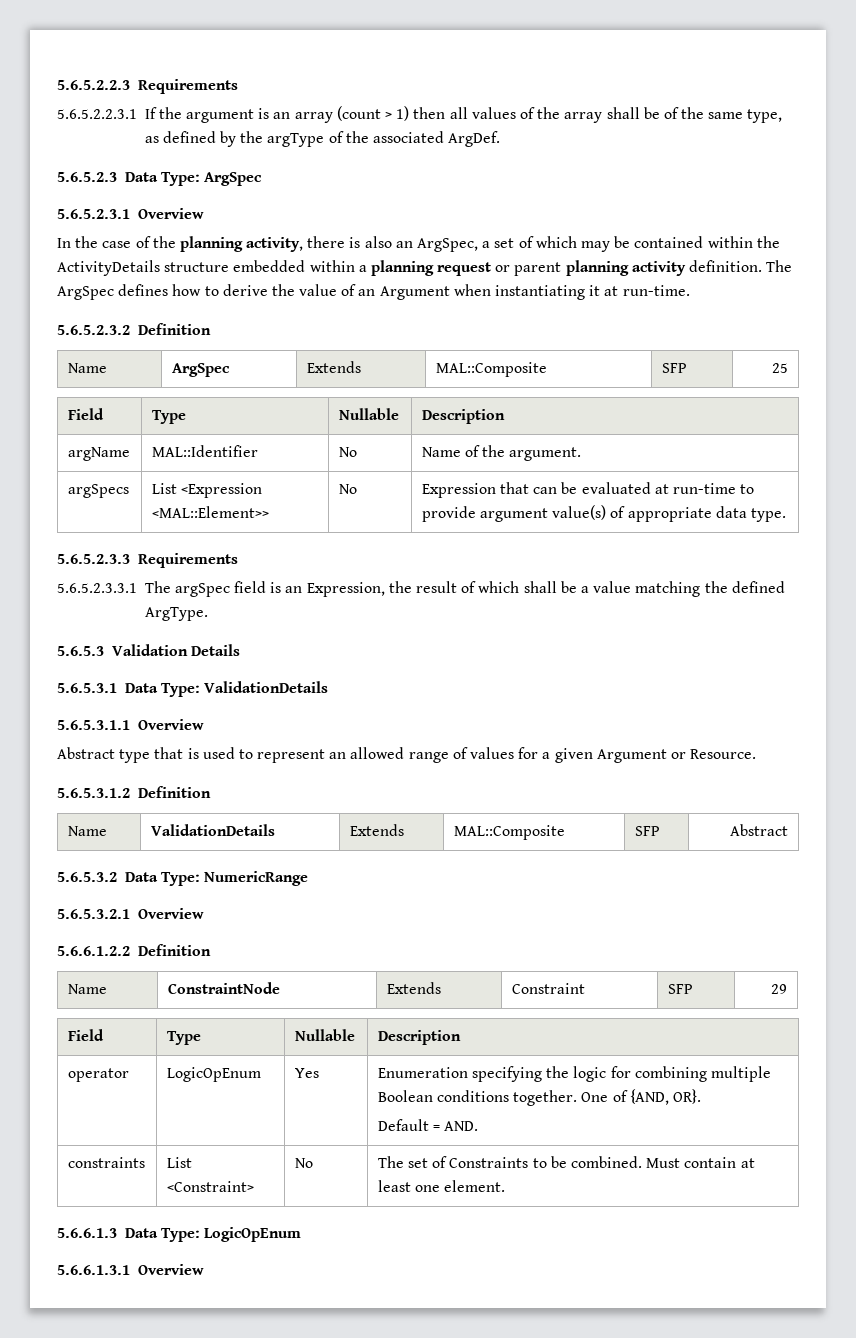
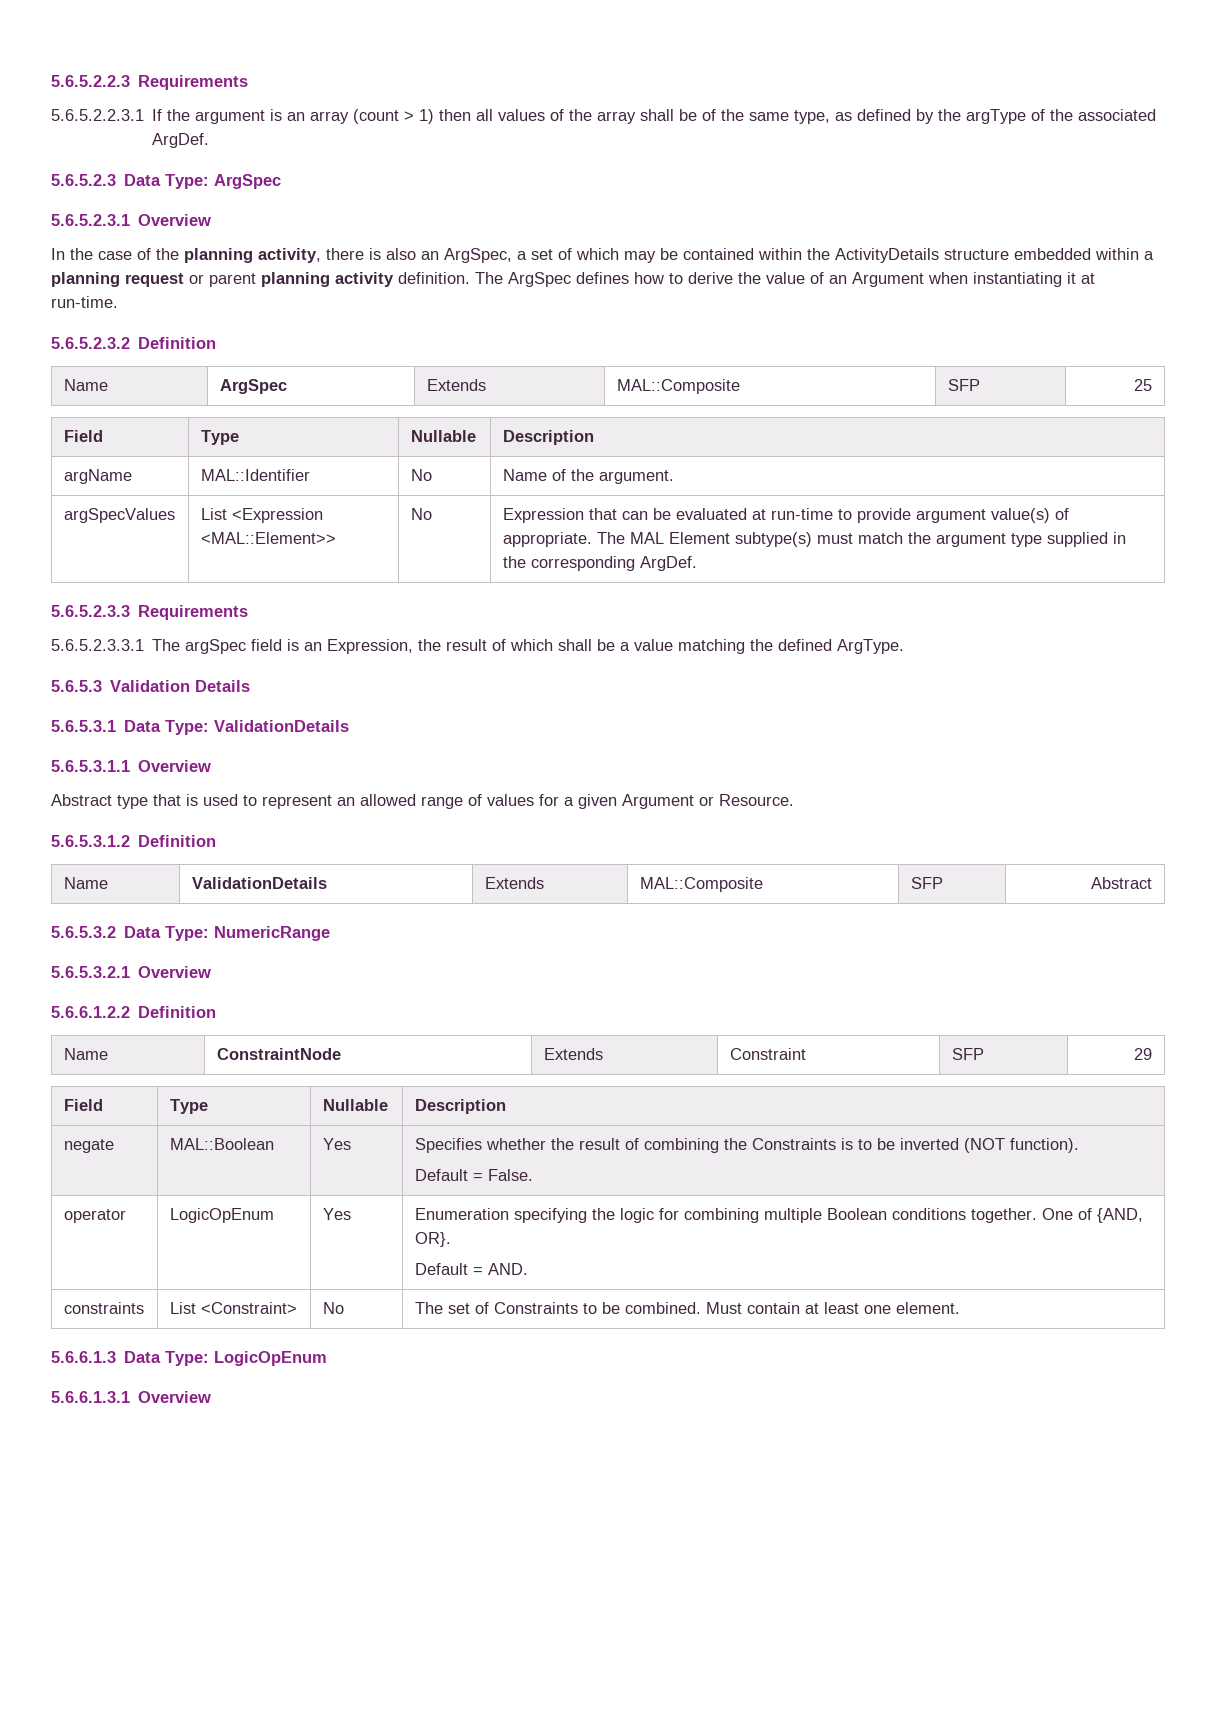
[67,484,129,498] argSpecs -> [63,508,175,523] argSpecValues
[627,506,787,522] appropriate data type. -> [502,532,1126,547] [502,556,697,571] appropriate. The MAL Element subtype(s) must match the argument type supplied in the corresponding ArgDef.
(461, 1037) none -> [63,1139,114,1153] [169,1138,274,1150] [322,1138,351,1150] [414,1138,1079,1153] [414,1169,533,1181] // negate | MAL::Boolean | Yes | Specifies whether the result of combining the Constraints is to be inverted (NOT function). // Default = False.

